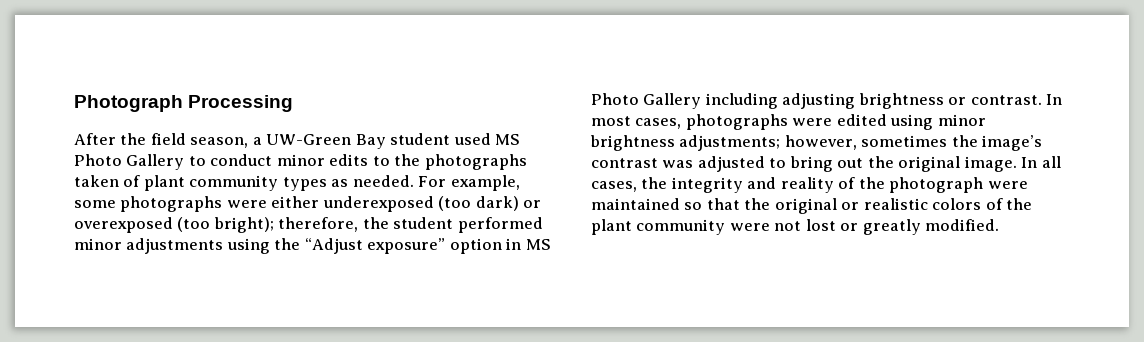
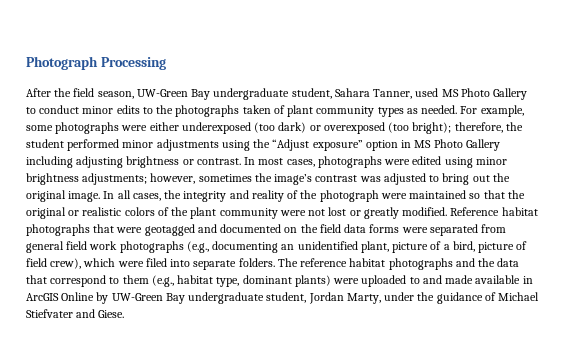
[252,133,451,149] a UW-Green Bay student -> [136,88,413,100] UW-Green Bay undergraduate student, Sahara Tanner,
(1000, 225) none -> [450,207,538,216] [26,224,507,236] [26,241,528,253] [26,258,520,270] [26,275,533,287] [26,292,540,304] [26,309,125,318] Reference habitat photographs that were geotagged and documented on the field data forms were separated from general field work photographs (e.g., documenting an unidentified plant, picture of a bird, picture of field crew), which were filed into separate folders. The reference habitat photographs and the data that correspond to them (e.g., habitat type, dominant plants) were uploaded to and made available in ArcGIS Online by UW-Green Bay undergraduate student, Jordan Marty, under the guidance of Michael Stiefvater and Giese.

